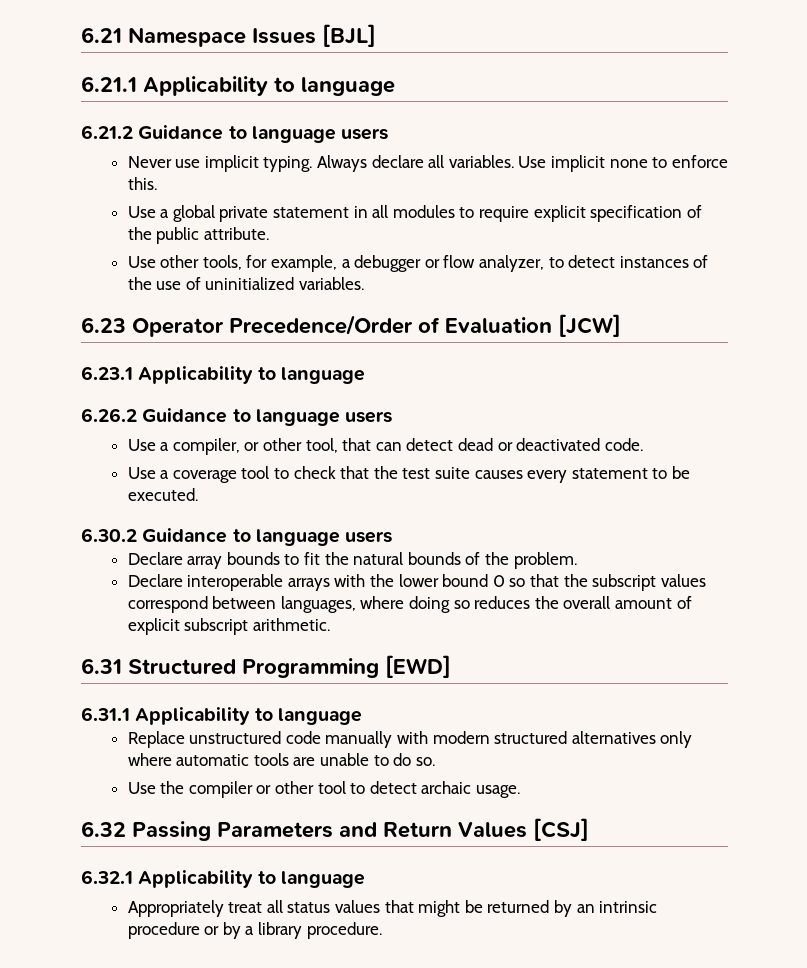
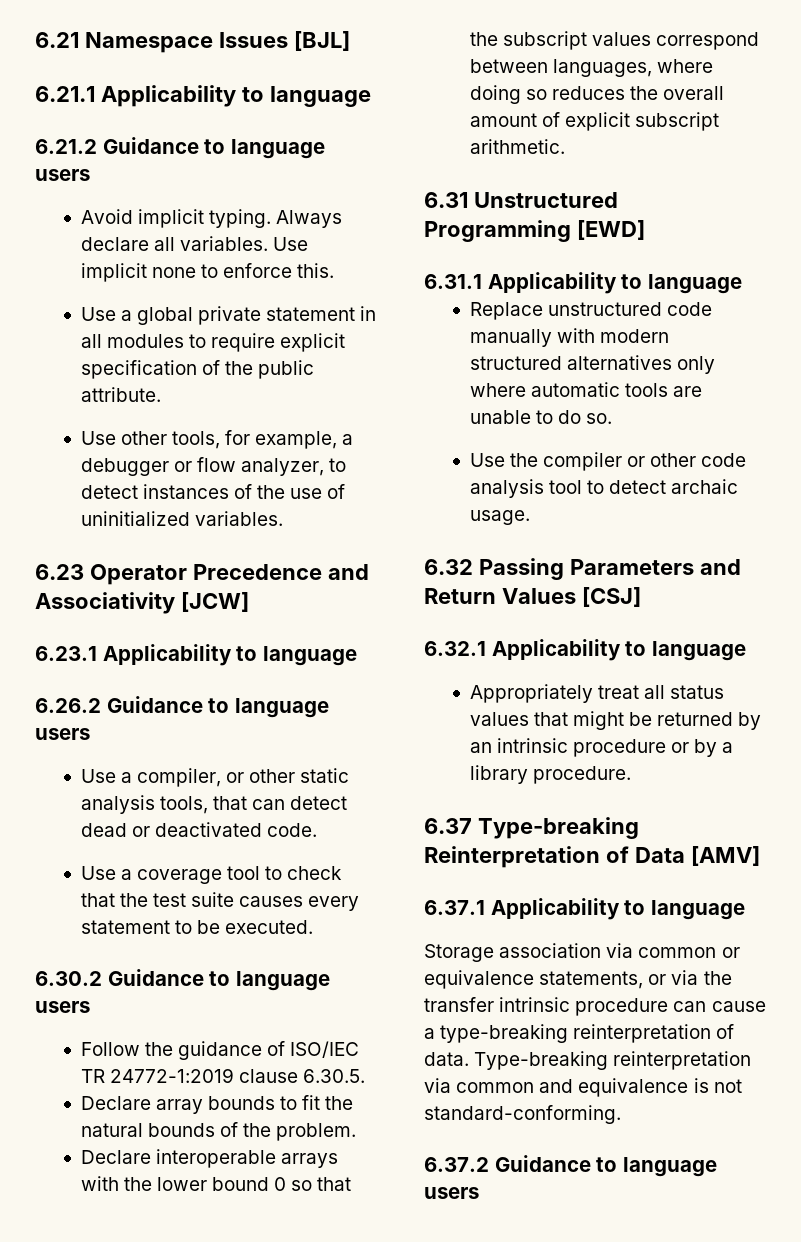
[127,156,201,168] Never use -> [80,209,133,224] Avoid
[229,315,552,335] Precedence/Order of Evaluation -> [192,564,369,580] [35,592,175,614] Precedence and Associativity
[305,438,338,453] tool, -> [300,768,350,783] [80,795,208,814] static analysis tools,
(393, 537) none -> [80,1041,360,1060] [80,1068,366,1083] // Follow the guidance of ISO/IEC TR 24772-1:2019 clause 6.30.5.
[128,659,236,675] Structured -> [473,192,618,208] Unstructured
(315, 787) none -> [701,453,747,467] [469,479,544,498] code analysis
(382, 930) none -> [424,817,639,839] [424,846,760,868] [424,898,745,920] [424,943,740,962] [424,970,732,989] [424,997,766,1016] [424,1024,735,1043] [424,1051,752,1070] [424,1078,742,1097] [424,1105,621,1124] [424,1155,717,1177] [424,1187,479,1199] // 6.37 Type-breaking Reinterpretation of Data [AMV] // 6.37.1 Applicability to language // Storage association via common or equivalence statements, or via the transfer intrinsic procedure can cause a type-breaking reinterpretation of data. Type-breaking reinterpretation via common and equivalence is not standard-conforming. // 6.37.2 Guidance to language users

